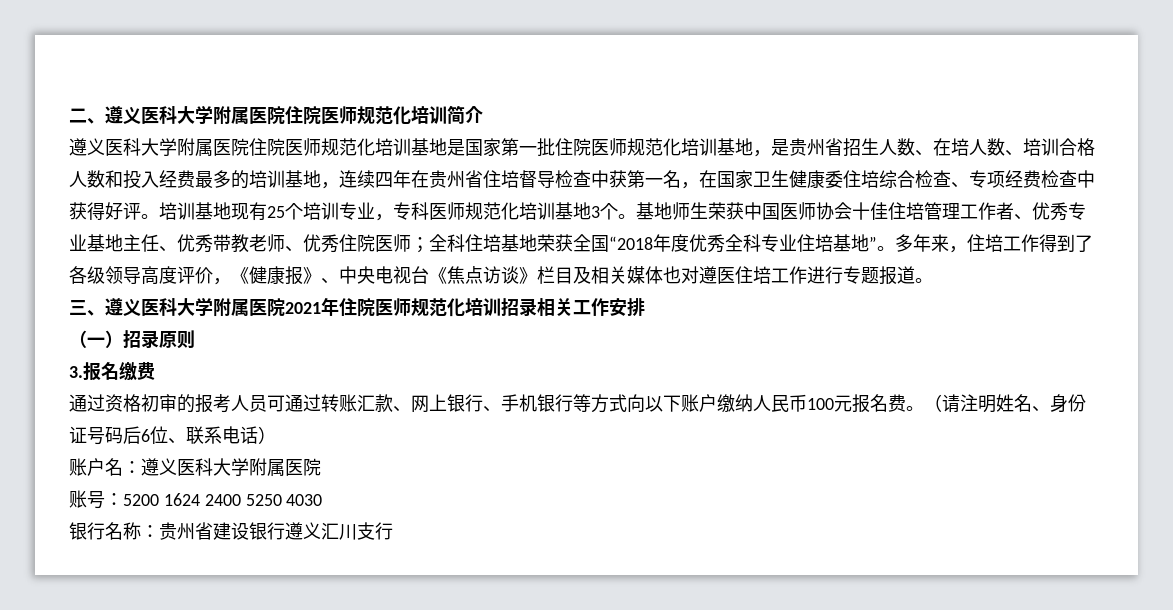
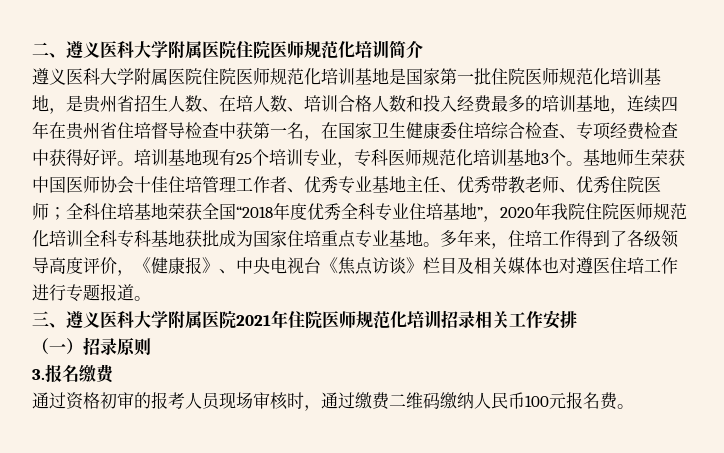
(877, 243) none -> [483,202,687,222] [32,230,423,248] ，2020年我院住院医师规范化培训全科专科基地获批成为国家住培重点专业基地
[267,394,717,413] 可通过转账汇款、网上银行、手机银行等方式向以下账户 -> [219,392,440,411] 现场审核时，通过缴费二维码
[924,394,1086,413] [69,426,276,445] [69,458,321,476] [69,490,323,509] [69,522,393,540] （请注明姓名、身份证号码后6位、联系电话） // 账户名：遵义医科大学附属医院 // 账号：5200 1624 2400 5250 4030 // 银行名称：贵州省建设银行遵义汇川支行 -> (634, 406) none

